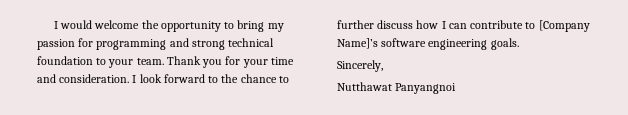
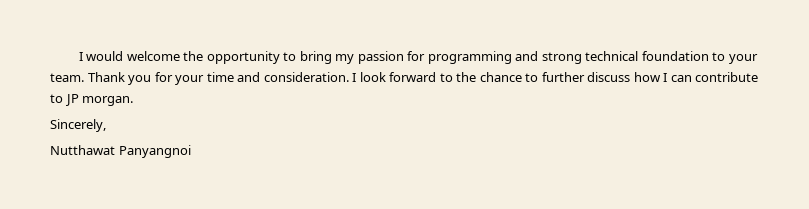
[538,20,590,32] [337,38,519,50] [Company Name]’s software engineering goals. -> [64,94,134,106] JP morgan.

